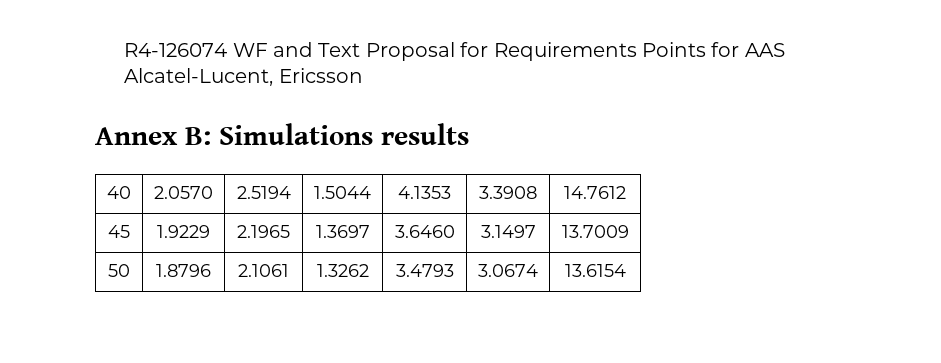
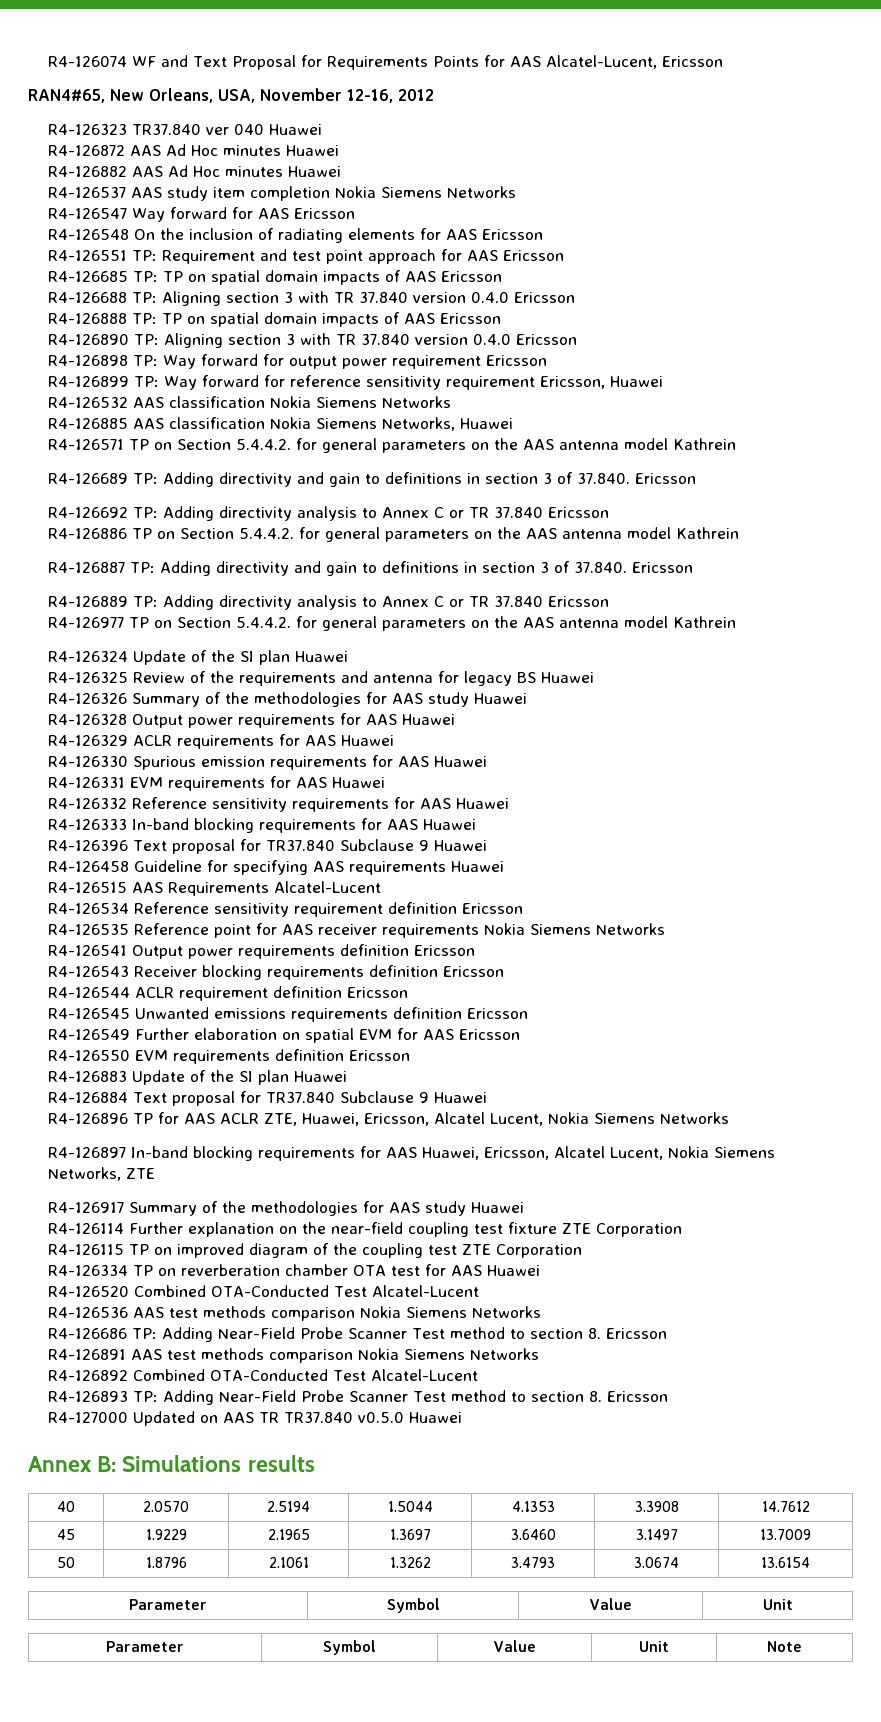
(363, 75) none -> [28,88,434,103] [48,124,323,135] [48,144,340,156] [48,165,342,177] [48,186,517,201] [48,207,356,222] [48,228,544,243] [48,249,565,264] [48,270,503,285] [48,291,576,306] [48,312,502,327] [48,333,578,348] [48,354,548,369] [48,375,664,390] [48,396,452,408] [48,417,514,431] [48,438,737,453] [48,472,697,487] [48,506,610,521] [48,527,740,542] [48,561,694,576] [48,595,610,610] [48,616,737,631] [48,650,349,665] [48,671,595,686] [48,692,528,707] [48,713,456,728] [48,734,395,749] [48,755,488,770] [48,776,386,791] [48,797,510,812] [48,818,477,833] [48,839,488,854] [48,860,505,875] [48,881,382,896] [48,902,524,917] [48,923,666,938] [48,944,476,959] [48,965,505,980] [48,986,409,1001] [48,1007,529,1022] [48,1028,521,1043] [48,1049,411,1064] [48,1070,348,1085] [48,1091,488,1106] [48,1112,730,1126] [48,1146,776,1161] [48,1167,156,1181] [48,1201,525,1216] [48,1222,683,1237] [48,1243,583,1258] [48,1264,541,1276] [48,1285,480,1297] [48,1306,542,1321] [48,1327,668,1342] [48,1348,540,1363] [48,1369,479,1381] [48,1390,669,1405] [48,1411,463,1426] // RAN4#65, New Orleans, USA, November 12-16, 2012 // R4-126323 TR37.840 ver 040 Huawei // R4-126872 AAS Ad Hoc minutes Huawei // R4-126882 AAS Ad Hoc minutes Huawei // R4-126537 AAS study item completion Nokia Siemens Networks // R4-126547 Way forward for AAS Ericsson // R4-126548 On the inclusion of radiating elements for AAS Ericsson // R4-126551 TP: Requirement and test point approach for AAS Ericsson // R4-126685 TP: TP on spatial domain impacts of AAS Ericsson // R4-126688 TP: Aligning section 3 with TR 37.840 version 0.4.0 Ericsson // R4-126888 TP: TP on spatial domain impacts of AAS Ericsson // R4-126890 TP: Aligning section 3 with TR 37.840 version 0.4.0 Ericsson // R4-126898 TP: Way forward for output power requirement Ericsson // R4-126899 TP: Way forward for reference sensitivity requirement Ericsson, Huawei // R4-126532 AAS classification Nokia Siemens Networks // R4-126885 AAS classification Nokia Siemens Networks, Huawei // R4-126571 TP on Section 5.4.4.2. for general parameters on the AAS antenna model Kathrein // R4-126689 TP: Adding directivity and gain to definitions in section 3 of 37.840. Ericsson // R4-126692 TP: Adding directivity analysis to Annex C or TR 37.840 Ericsson // R4-126886 TP on Section 5.4.4.2. for general parameters on the AAS antenna model Kathrein // R4-126887 TP: Adding directivity and gain to definitions in section 3 of 37.840. Ericsson // R4-126889 TP: Adding directivity analysis to Annex C or TR 37.840 Ericsson // R4-126977 TP on Section 5.4.4.2. for general parameters on the AAS antenna model Kathrein // R4-126324 Update of the SI plan Huawei // R4-126325 Review of the requirements and antenna for legacy BS Huawei // R4-126326 Summary of the methodologies for AAS study Huawei // R4-126328 Output power requirements for AAS Huawei // R4-126329 ACLR requirements for AAS Huawei // R4-126330 Spurious emission requirements for AAS Huawei // R4-126331 EVM requirements for AAS Huawei // R4-126332 Reference sensitivity requirements for AAS Huawei // R4-126333 In-band blocking requirements for AAS Huawei // R4-126396 Text proposal for TR37.840 Subclause 9 Huawei // R4-126458 Guideline for specifying AAS requirements Huawei // R4-126515 AAS Requirements Alcatel-Lucent // R4-126534 Reference sensitivity requirement definition Ericsson // R4-126535 Reference point for AAS receiver requirements Nokia Siemens Networks // R4-126541 Output power requirements definition Ericsson // R4-126543 Receiver blocking requirements definition Ericsson // R4-126544 ACLR requirement definition Ericsson // R4-126545 Unwanted emissions requirements definition Ericsson // R4-126549 Further elaboration on spatial EVM for AAS Ericsson // R4-126550 EVM requirements definition Ericsson // R4-126883 Update of the SI plan Huawei // R4-126884 Text proposal for TR37.840 Subclause 9 Huawei // R4-126896 TP for AAS ACLR ZTE, Huawei, Ericsson, Alcatel Lucent, Nokia Siemens Networks // R4-126897 In-band blocking requirements for AAS Huawei, Ericsson, Alcatel Lucent, Nokia Siemens Networks, ZTE // R4-126917 Summary of the methodologies for AAS study Huawei // R4-126114 Further explanation on the near-field coupling test fixture ZTE Corporation // R4-126115 TP on improved diagram of the coupling test ZTE Corporation // R4-126334 TP on reverberation chamber OTA test for AAS Huawei // R4-126520 Combined OTA-Conducted Test Alcatel-Lucent // R4-126536 AAS test methods comparison Nokia Siemens Networks // R4-126686 TP: Adding Near-Field Probe Scanner Test method to section 8. Ericsson // R4-126891 AAS test methods comparison Nokia Siemens Networks // R4-126892 Combined OTA-Conducted Test Alcatel-Lucent // R4-126893 TP: Adding Near-Field Probe Scanner Test method to section 8. Ericsson // R4-127000 Updated on AAS TR TR37.840 v0.5.0 Huawei
(626, 270) none -> [129,1599,207,1610] [386,1598,440,1613] [589,1598,632,1610] [762,1599,793,1610] [106,1641,184,1652] [323,1640,376,1655] [493,1640,536,1652] [639,1641,669,1652] [767,1641,802,1652] // Parameter | Symbol | Value | Unit // Parameter | Symbol | Value | Unit | Note

